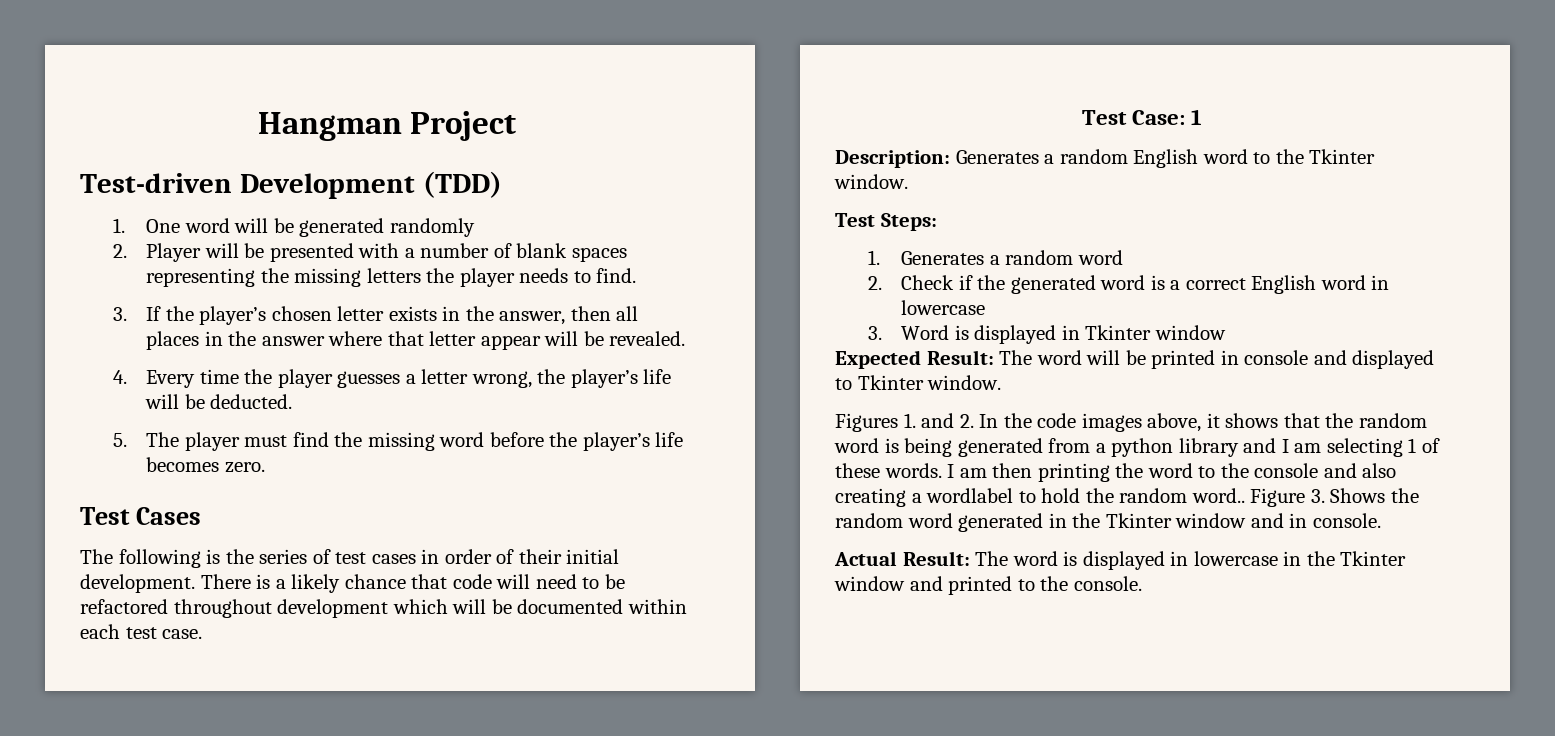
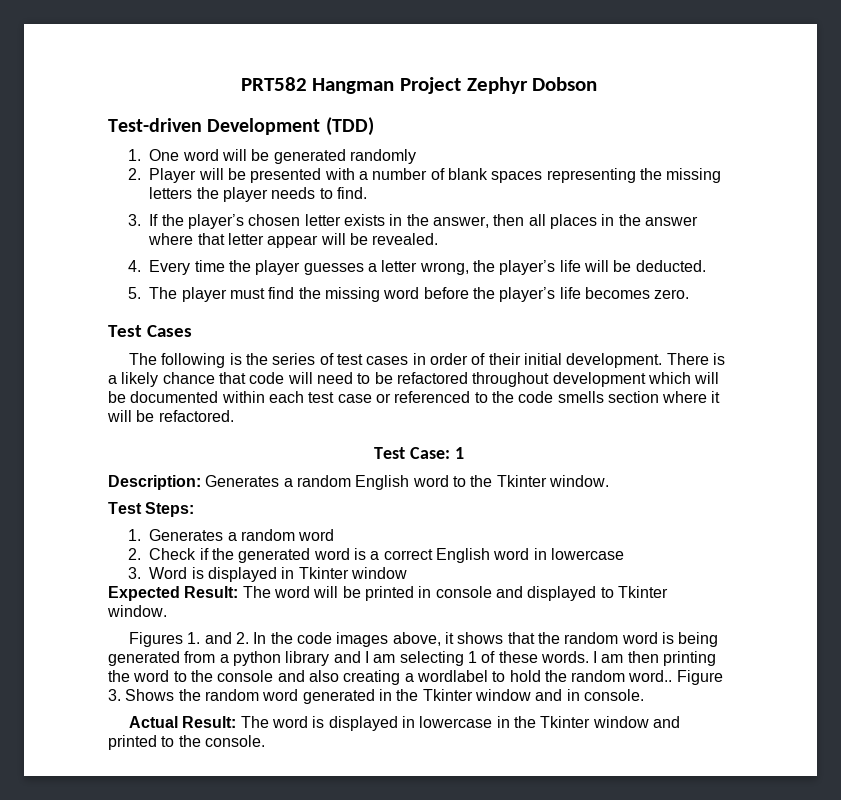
(257, 126) none -> [240,77,307,91] PRT582
(517, 126) none -> [466,77,598,94] Zephyr Dobson
[162,629,203,639] case. -> [337,391,721,403] [107,410,234,422] case or referenced to the code smells section where it will be refactored.

